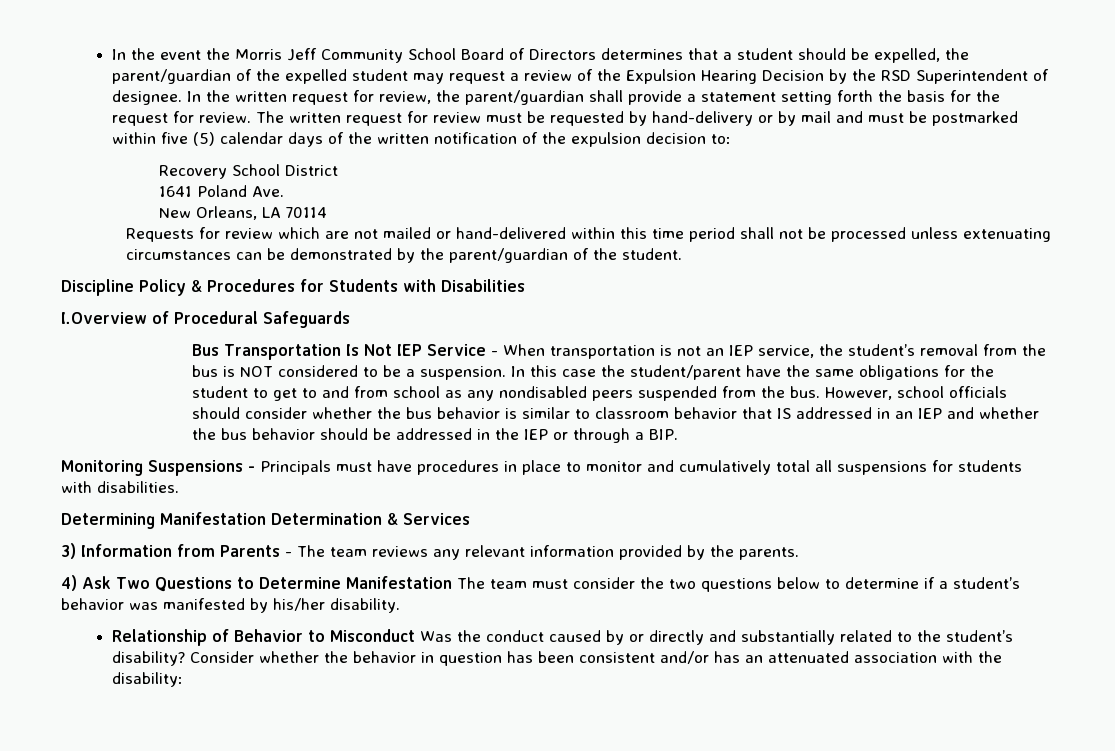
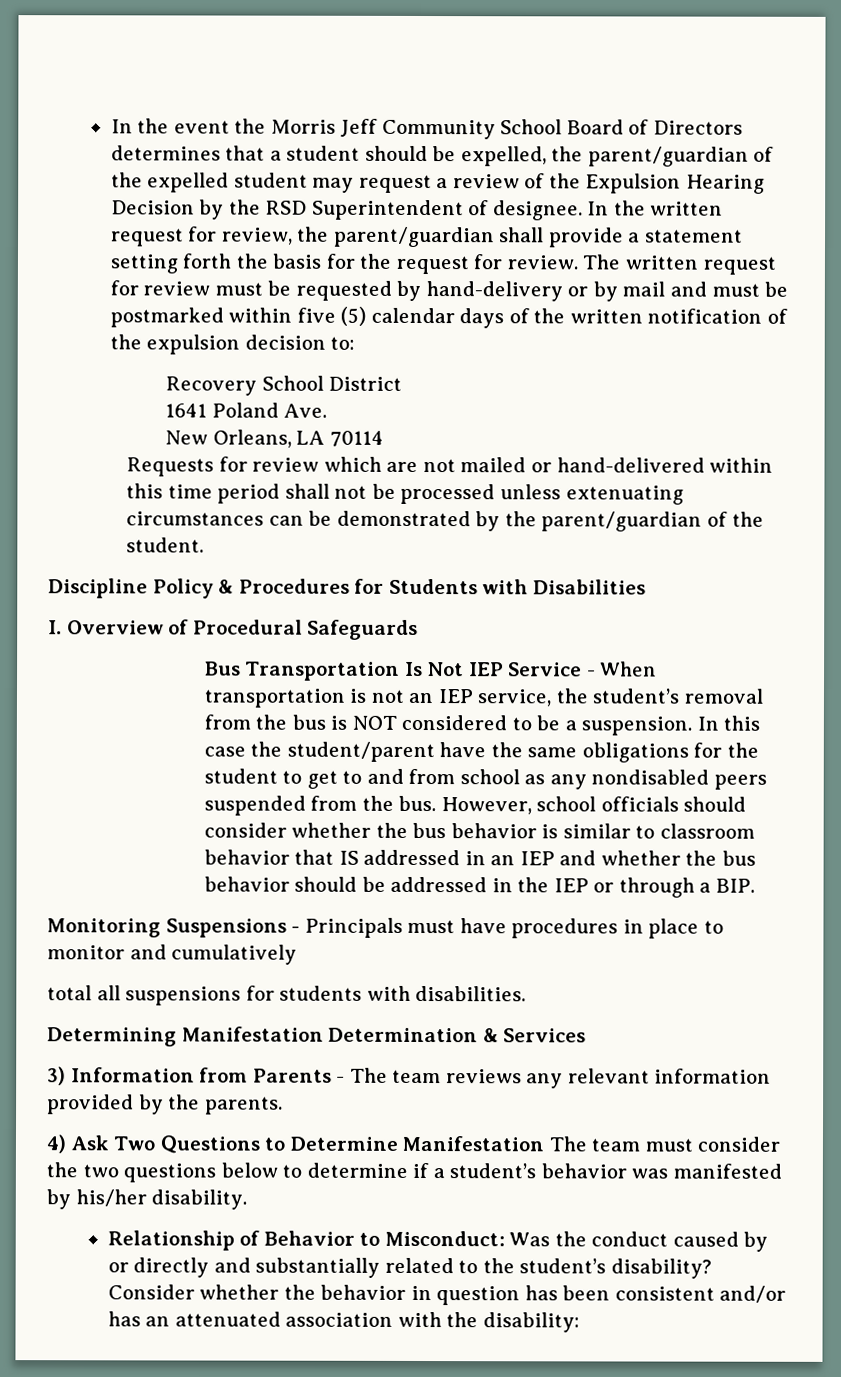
[61,312,147,324] I.Overview -> [48,620,164,635] I. Overview
(771, 467) none -> (298, 954) //
[330,629,416,642] Misconduct -> [384,1230,505,1247] Misconduct:

